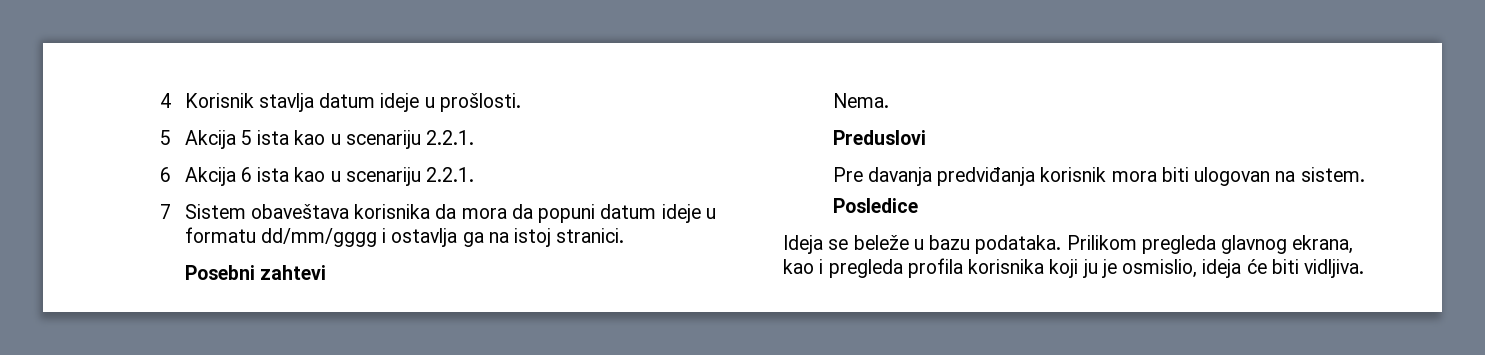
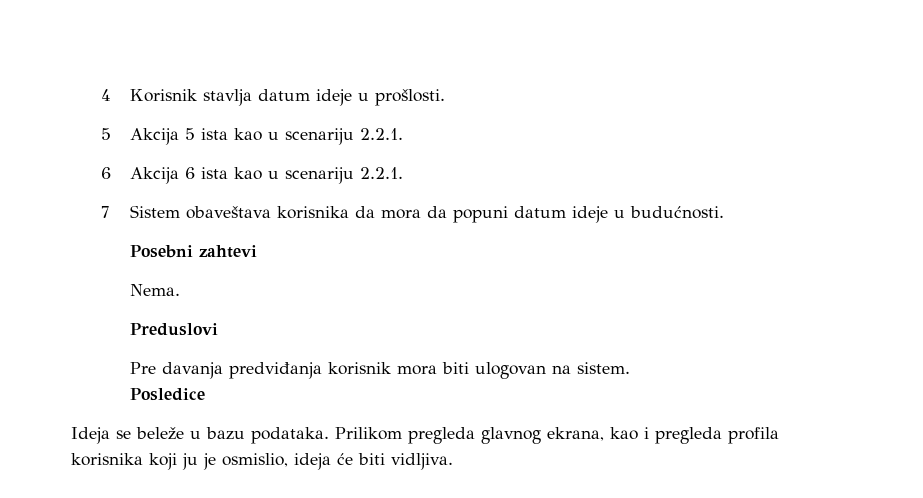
[184,227,625,247] formatu dd/mm/gggg i ostavlja ga na istoj stranici. -> [630,206,725,219] budućnosti.

